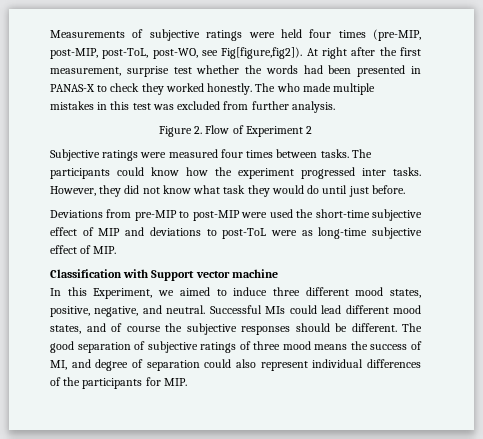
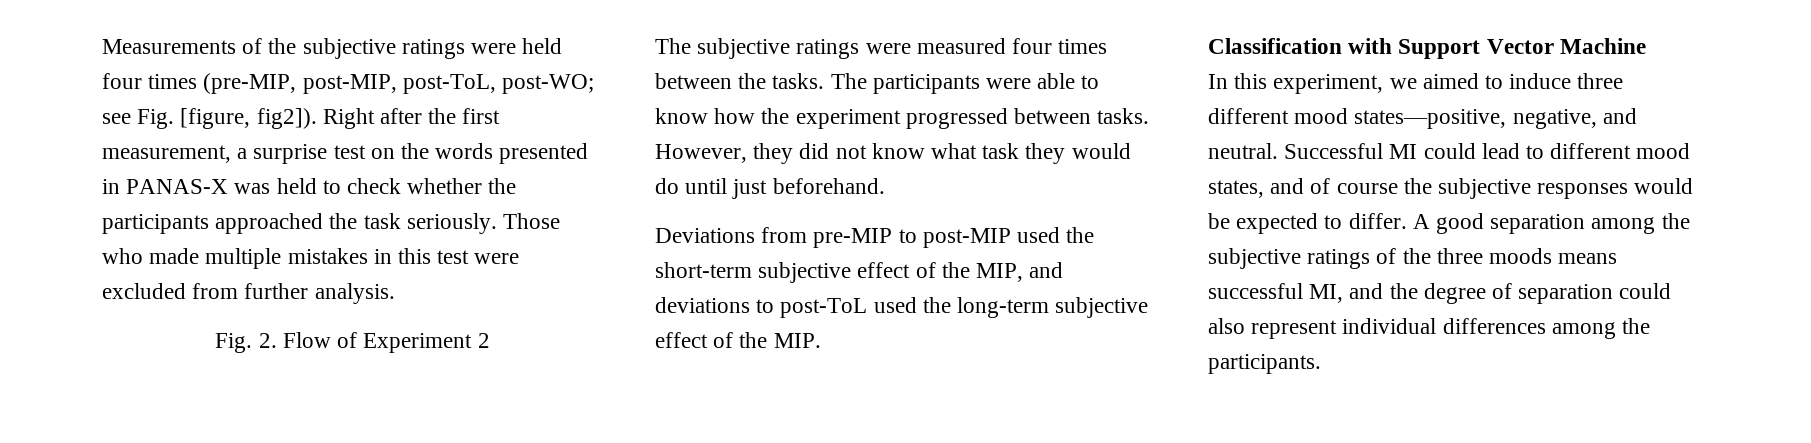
(144, 33) none -> [268,38,297,54] the
[152,47,347,59] post-WO, see Fig[figure,fig2]). At right -> [502,74,595,94] [102,108,375,129] post-WO; see Fig. [figure, fig2]). Right
(121, 71) none -> [237,148,248,159] a
[196,65,240,74] whether -> [370,148,395,159] on
[303,65,352,74] had been -> (494, 151) none
[97,83,276,95] to check they worked honestly. The -> [234,178,517,194] [102,213,561,234] was held to check whether the participants approached the task seriously. Those
[152,104,174,110] was -> [474,253,520,264] were
[158,126,192,137] Figure -> [215,333,253,353] Fig.
[50,149,100,161] Subjective -> [655,38,791,59] The subjective
(318, 153) none -> [738,73,767,89] the
[117,167,144,176] could -> [986,73,1100,89] were able to
[362,168,386,176] inter -> [1014,108,1092,124] between
[371,185,405,194] before. -> [772,178,885,194] beforehand.
[241,209,422,221] [50,227,121,236] were used the short-time subjective effect of MIP -> [1017,227,1095,243] [655,262,1024,283] used the short-term subjective effect of the MIP,
[270,227,422,239] [50,245,92,254] were as long-time subjective effect of -> [873,297,1149,318] [655,332,768,348] used the long-term subjective effect of the
[195,269,278,278] vector machine -> [1486,38,1646,54] Vector Machine
[93,288,153,299] Experiment, -> [1273,74,1384,94] experiment,
[389,289,421,298] [50,306,90,317] states, positive, -> [1354,109,1507,129] states—positive,
[265,306,286,314] MIs -> [1389,144,1418,159] MI
(342, 309) none -> [1526,145,1545,159] to
[295,323,422,332] [50,341,422,353] should be different. The good separation of subjective ratings of three mood means the success of -> [1634,178,1694,194] [1208,213,1690,234] [1208,248,1618,269] [1208,283,1303,299] would be expected to differ. A good separation among the subjective ratings of the three moods means successful
(91, 363) none -> [1389,283,1418,299] the
[50,377,187,389] of the participants for MIP. -> [1551,318,1651,339] [1208,354,1321,374] among the participants.

